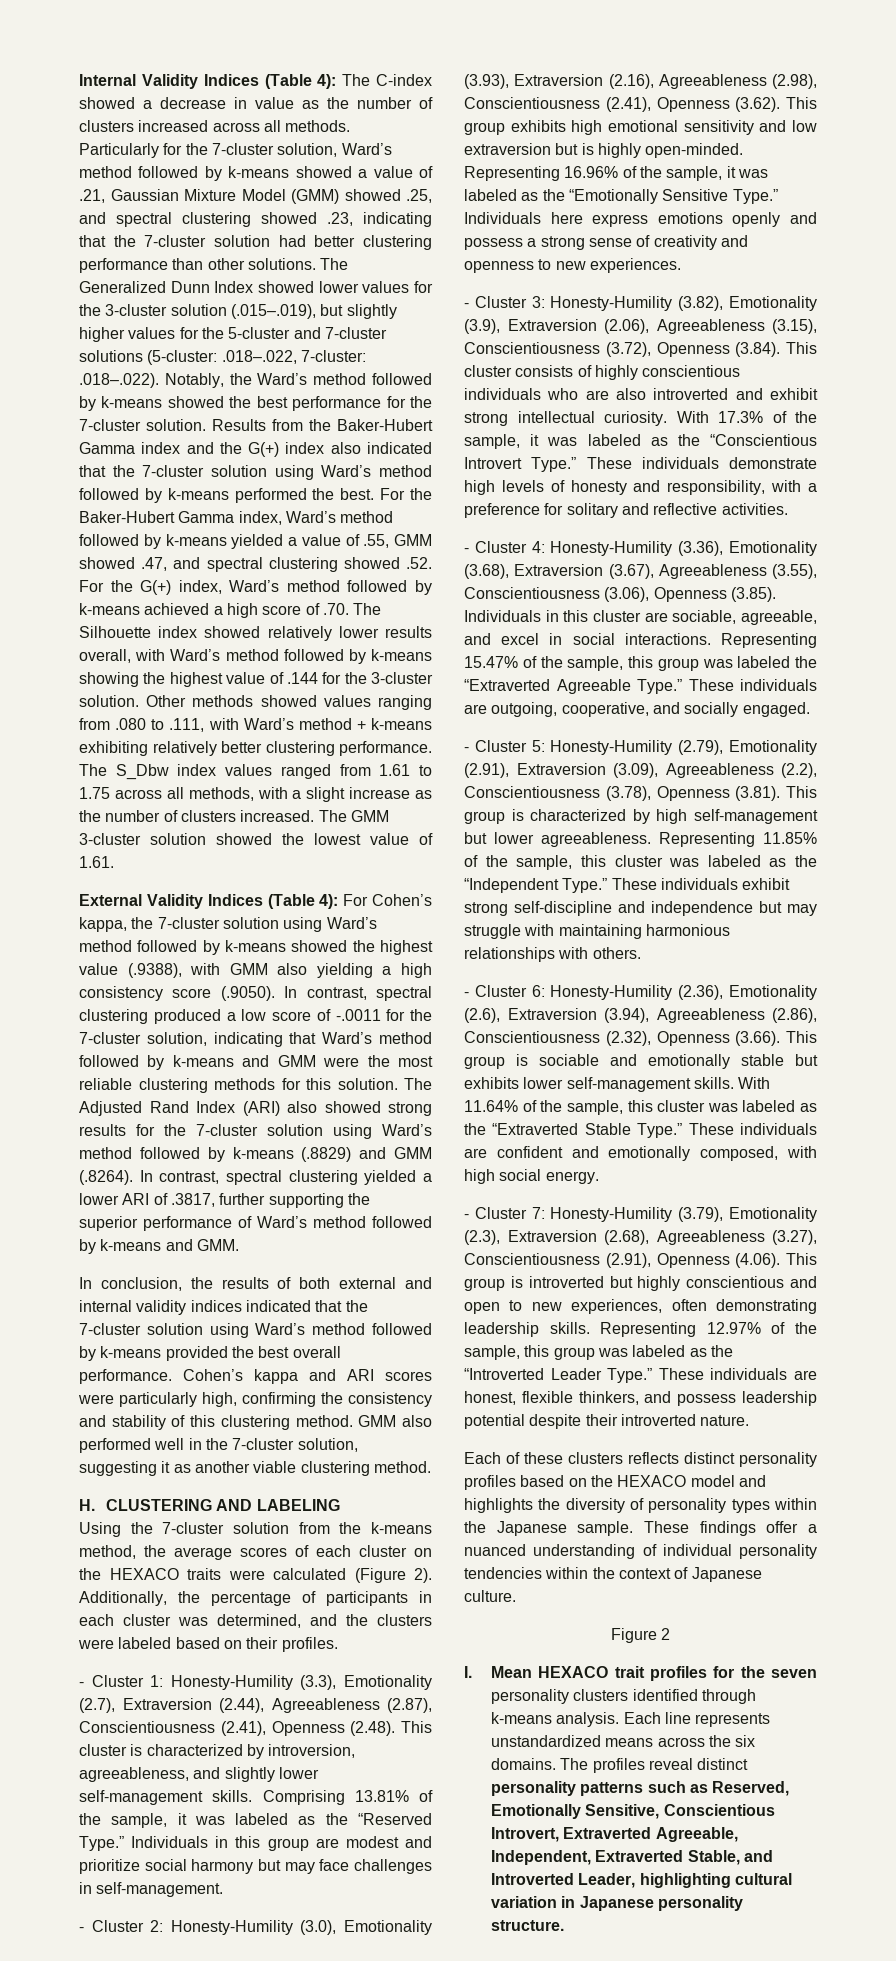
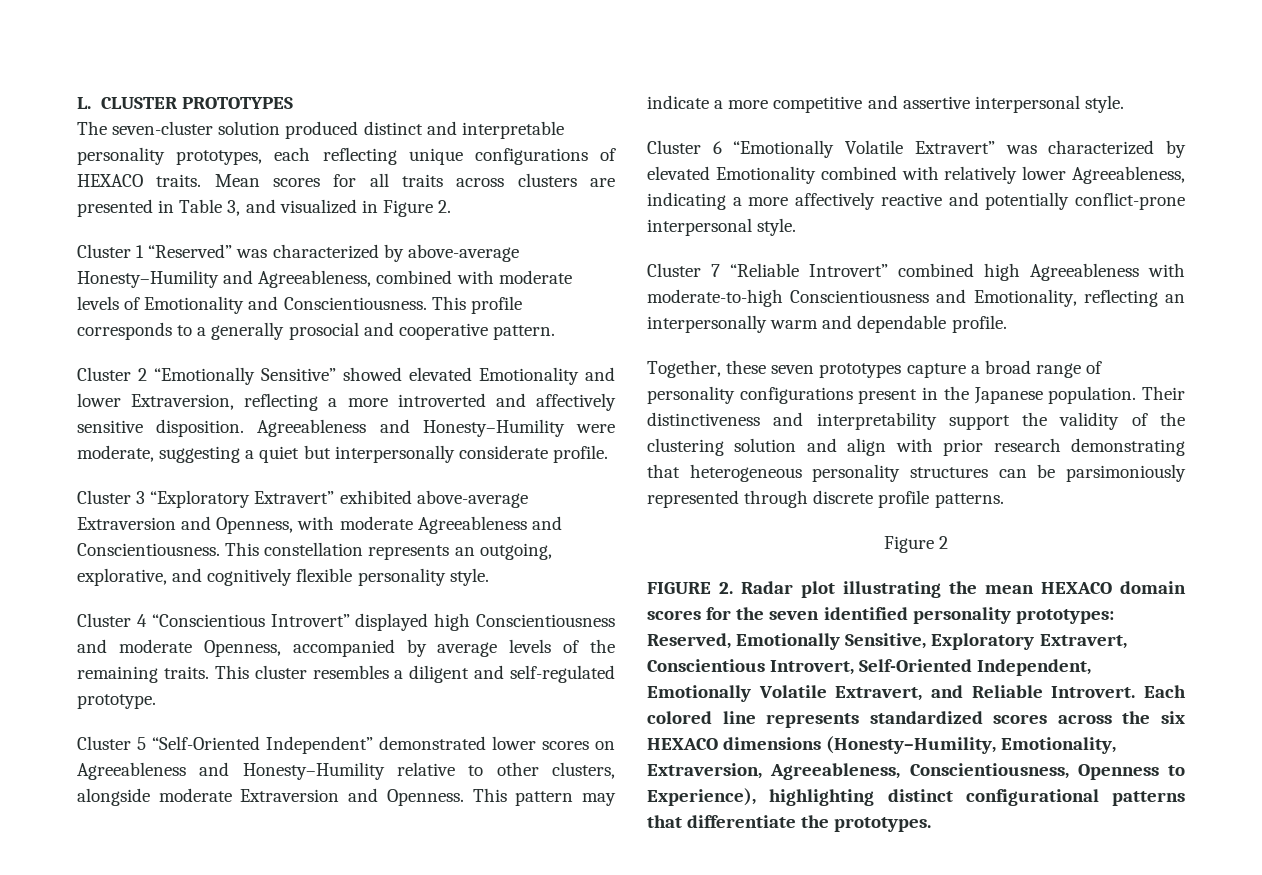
[79,74,432,89] [79,97,433,109] [79,120,351,132] [79,143,392,158] [79,166,433,181] [79,189,432,204] [79,212,432,227] [79,235,433,250] [79,258,349,273] [79,281,433,293] [79,304,397,319] [79,327,387,342] [79,350,366,365] [79,373,432,388] [79,396,432,411] [79,419,433,431] [79,442,432,457] [79,465,432,480] [79,488,432,503] [79,511,394,525] [79,534,432,549] [79,557,432,572] [79,580,432,595] [79,603,382,618] [79,626,432,641] [79,649,433,664] [79,672,433,687] [79,695,432,710] [79,718,432,732] [79,741,432,756] [79,764,433,780] [79,787,432,802] [79,810,389,822] [79,833,433,845] [79,856,114,868] [79,894,432,909] [79,917,377,932] [79,940,433,955] [79,963,432,978] [79,986,432,1001] [79,1009,432,1024] [79,1032,433,1047] [79,1055,433,1070] [79,1078,432,1093] [79,1101,432,1116] [79,1124,432,1139] [79,1147,432,1162] [79,1170,433,1185] [79,1193,370,1208] [79,1216,432,1231] [79,1239,239,1254] [79,1277,432,1291] [79,1300,368,1315] [79,1323,432,1338] [79,1346,341,1361] [79,1369,432,1384] [78,1392,432,1407] [79,1415,432,1430] [79,1438,358,1453] [79,1461,431,1476] [79,1499,340,1511] [79,1522,433,1537] [79,1545,432,1560] [79,1568,432,1583] [79,1591,432,1606] [79,1614,432,1628] [78,1637,338,1652] [79,1675,432,1690] [79,1698,432,1713] [79,1721,432,1736] [79,1744,356,1759] [79,1767,319,1782] [79,1790,433,1805] [79,1813,432,1828] [79,1836,432,1851] [79,1859,433,1874] [79,1882,224,1897] [79,1920,432,1935] [464,74,817,89] [464,97,817,112] [464,120,818,135] [464,143,744,158] [464,166,768,181] [464,189,778,204] [464,212,817,227] [464,235,748,250] [464,258,681,273] [464,296,817,311] [464,319,817,334] [464,342,817,357] [464,365,741,380] [464,388,818,400] [464,411,817,426] [464,434,817,449] [464,457,817,472] [464,480,817,495] [464,503,788,518] [464,541,817,556] [464,564,817,579] [464,587,776,602] [464,610,817,625] [464,633,817,648] [464,656,817,671] [464,679,817,694] [464,702,810,717] [464,740,817,755] [464,763,817,778] [464,786,817,801] [464,809,818,824] [464,832,817,847] [464,855,817,870] [464,878,791,893] [464,901,817,916] [464,924,730,939] [464,947,641,962] [464,985,817,1000] [464,1008,817,1023] [464,1031,817,1046] [464,1054,818,1069] [464,1077,771,1092] [464,1100,817,1115] [464,1123,817,1138] [464,1146,817,1161] [464,1169,599,1184] [464,1207,817,1222] [464,1230,817,1245] [464,1253,817,1268] [464,1276,817,1291] [464,1299,817,1314] [464,1322,817,1337] [464,1345,733,1360] [464,1368,817,1383] [464,1391,817,1406] [464,1414,750,1429] [464,1452,817,1467] [464,1475,766,1490] [464,1498,817,1513] [464,1521,817,1536] [464,1544,817,1559] [464,1567,762,1582] [464,1590,516,1602] [610,1628,671,1643] [464,1666,817,1681] [491,1689,756,1704] [491,1712,771,1727] [491,1735,756,1747] [491,1758,749,1773] [491,1781,790,1796] [491,1804,775,1819] [491,1827,738,1842] [491,1850,773,1865] [491,1873,792,1888] [491,1896,743,1911] [491,1920,565,1931] Internal Validity Indices (Table 4): The C-index showed a decrease in value as the number of clusters increased across all methods. Particularly for the 7-cluster solution, Ward’s method followed by k-means showed a value of .21, Gaussian Mixture Model (GMM) showed .25, and spectral clustering showed .23, indicating that the 7-cluster solution had better clustering performance than other solutions. The Generalized Dunn Index showed lower values for the 3-cluster solution (.015–.019), but slightly higher values for the 5-cluster and 7-cluster solutions (5-cluster: .018–.022, 7-cluster: .018–.022). Notably, the Ward’s method followed by k-means showed the best performance for the 7-cluster solution. Results from the Baker-Hubert Gamma index and the G(+) index also indicated that the 7-cluster solution using Ward’s method followed by k-means performed the best. For the Baker-Hubert Gamma index, Ward’s method followed by k-means yielded a value of .55, GMM showed .47, and spectral clustering showed .52. For the G(+) index, Ward’s method followed by k-means achieved a high score of .70. The Silhouette index showed relatively lower results overall, with Ward’s method followed by k-means showing the highest value of .144 for the 3-cluster solution. Other methods showed values ranging from .080 to .111, with Ward’s method + k-means exhibiting relatively better clustering performance. The S_Dbw index values ranged from 1.61 to 1.75 across all methods, with a slight increase as the number of clusters increased. The GMM 3-cluster solution showed the lowest value of 1.61. // External Validity Indices (Table 4): For Cohen’s kappa, the 7-cluster solution using Ward’s method followed by k-means showed the highest value (.9388), with GMM also yielding a high consistency score (.9050). In contrast, spectral clustering produced a low score of -.0011 for the 7-cluster solution, indicating that Ward’s method followed by k-means and GMM were the most reliable clustering methods for this solution. The Adjusted Rand Index (ARI) also showed strong results for the 7-cluster solution using Ward’s method followed by k-means (.8829) and GMM (.8264). In contrast, spectral clustering yielded a lower ARI of .3817, further supporting the superior performance of Ward’s method followed by k-means and GMM. // In conclusion, the results of both external and internal validity indices indicated that the 7-cluster solution using Ward’s method followed by k-means provided the best overall performance. Cohen’s kappa and ARI scores were particularly high, confirming the consistency and stability of this clustering method. GMM also performed well in the 7-cluster solution, suggesting it as another viable clustering method. // H. CLUSTERING AND LABELING // Using the 7-cluster solution from the k-means method, the average scores of each cluster on the HEXACO traits were calculated (Figure 2). Additionally, the percentage of participants in each cluster was determined, and the clusters were labeled based on their profiles. // - Cluster 1: Honesty-Humility (3.3), Emotionality (2.7), Extraversion (2.44), Agreeableness (2.87), Conscientiousness (2.41), Openness (2.48). This cluster is characterized by introversion, agreeableness, and slightly lower self-management skills. Comprising 13.81% of the sample, it was labeled as the “Reserved Type.” Individuals in this group are modest and prioritize social harmony but may face challenges in self-management. // - Cluster 2: Honesty-Humility (3.0), Emotionality (3.93), Extraversion (2.16), Agreeableness (2.98), Conscientiousness (2.41), Openness (3.62). This group exhibits high emotional sensitivity and low extraversion but is highly open-minded. Representing 16.96% of the sample, it was labeled as the “Emotionally Sensitive Type.” Individuals here express emotions openly and possess a strong sense of creativity and openness to new experiences. // - Cluster 3: Honesty-Humility (3.82), Emotionality (3.9), Extraversion (2.06), Agreeableness (3.15), Conscientiousness (3.72), Openness (3.84). This cluster consists of highly conscientious individuals who are also introverted and exhibit strong intellectual curiosity. With 17.3% of the sample, it was labeled as the “Conscientious Introvert Type.” These individuals demonstrate high levels of honesty and responsibility, with a preference for solitary and reflective activities. // - Cluster 4: Honesty-Humility (3.36), Emotionality (3.68), Extraversion (3.67), Agreeableness (3.55), Conscientiousness (3.06), Openness (3.85). Individuals in this cluster are sociable, agreeable, and excel in social interactions. Representing 15.47% of the sample, this group was labeled the “Extraverted Agreeable Type.” These individuals are outgoing, cooperative, and socially engaged. // - Cluster 5: Honesty-Humility (2.79), Emotionality (2.91), Extraversion (3.09), Agreeableness (2.2), Conscientiousness (3.78), Openness (3.81). This group is characterized by high self-management but lower agreeableness. Representing 11.85% of the sample, this cluster was labeled as the “Independent Type.” These individuals exhibit strong self-discipline and independence but may struggle with maintaining harmonious relationships with others. // - Cluster 6: Honesty-Humility (2.36), Emotionality (2.6), Extraversion (3.94), Agreeableness (2.86), Conscientiousness (2.32), Openness (3.66). This group is sociable and emotionally stable but exhibits lower self-management skills. With 11.64% of the sample, this cluster was labeled as the “Extraverted Stable Type.” These individuals are confident and emotionally composed, with high social energy. // - Cluster 7: Honesty-Humility (3.79), Emotionality (2.3), Extraversion (2.68), Agreeableness (3.27), Conscientiousness (2.91), Openness (4.06). This group is introverted but highly conscientious and open to new experiences, often demonstrating leadership skills. Representing 12.97% of the sample, this group was labeled as the “Introverted Leader Type.” These individuals are honest, flexible thinkers, and possess leadership potential despite their introverted nature. // Each of these clusters reflects distinct personality profiles based on the HEXACO model and highlights the diversity of personality types within the Japanese sample. These findings offer a nuanced understanding of individual personality tendencies within the context of Japanese culture. // Figure 2 // I. Mean HEXACO trait profiles for the seven personality clusters identified through k-means analysis. Each line represents unstandardized means across the six domains. The profiles reveal distinct personality patterns such as Reserved, Emotionally Sensitive, Conscientious Introvert, Extraverted Agreeable, Independent, Extraverted Stable, and Introverted Leader, highlighting cultural variation in Japanese personality structure. -> [77,97,293,109] [77,121,564,139] [77,147,617,165] [77,173,615,187] [77,199,452,217] [77,244,519,262] [77,270,572,288] [77,296,522,314] [77,322,555,340] [77,367,615,385] [77,393,617,411] [77,419,615,437] [77,445,608,463] [77,490,528,508] [77,516,562,534] [77,542,552,560] [77,568,489,586] [77,613,615,631] [77,639,615,657] [77,665,615,683] [77,694,156,709] [77,736,615,754] [77,762,615,780] [77,788,616,806] [647,95,1124,113] [647,140,1186,158] [647,166,1185,184] [647,192,1185,210] [647,218,797,236] [647,263,1185,281] [647,289,1185,307] [647,315,1007,333] [647,360,1103,378] [647,386,1185,404] [647,412,1185,430] [647,438,1185,456] [647,464,1186,482] [647,490,1004,508] [883,536,949,553] [647,581,1186,598] [647,607,1114,624] [647,633,1127,650] [647,659,1092,676] [647,685,1186,702] [647,711,1185,728] [647,736,1117,754] [647,763,1185,780] [647,788,1185,806] [647,815,932,832] L. CLUSTER PROTOTYPES // The seven-cluster solution produced distinct and interpretable personality prototypes, each reflecting unique configurations of HEXACO traits. Mean scores for all traits across clusters are presented in Table 3, and visualized in Figure 2. // Cluster 1 “Reserved” was characterized by above-average Honesty–Humility and Agreeableness, combined with moderate levels of Emotionality and Conscientiousness. This profile corresponds to a generally prosocial and cooperative pattern. // Cluster 2 “Emotionally Sensitive” showed elevated Emotionality and lower Extraversion, reflecting a more introverted and affectively sensitive disposition. Agreeableness and Honesty–Humility were moderate, suggesting a quiet but interpersonally considerate profile. // Cluster 3 “Exploratory Extravert” exhibited above-average Extraversion and Openness, with moderate Agreeableness and Conscientiousness. This constellation represents an outgoing, explorative, and cognitively flexible personality style. // Cluster 4 “Conscientious Introvert” displayed high Conscientiousness and moderate Openness, accompanied by average levels of the remaining traits. This cluster resembles a diligent and self-regulated prototype. // Cluster 5 “Self-Oriented Independent” demonstrated lower scores on Agreeableness and Honesty–Humility relative to other clusters, alongside moderate Extraversion and Openness. This pattern may indicate a more competitive and assertive interpersonal style. // Cluster 6 “Emotionally Volatile Extravert” was characterized by elevated Emotionality combined with relatively lower Agreeableness, indicating a more affectively reactive and potentially conflict-prone interpersonal style. // Cluster 7 “Reliable Introvert” combined high Agreeableness with moderate-to-high Conscientiousness and Emotionality, reflecting an interpersonally warm and dependable profile. // Together, these seven prototypes capture a broad range of personality configurations present in the Japanese population. Their distinctiveness and interpretability support the validity of the clustering solution and align with prior research demonstrating that heterogeneous personality structures can be parsimoniously represented through discrete profile patterns. // Figure 2 // FIGURE 2. Radar plot illustrating the mean HEXACO domain scores for the seven identified personality prototypes: Reserved, Emotionally Sensitive, Exploratory Extravert, Conscientious Introvert, Self-Oriented Independent, Emotionally Volatile Extravert, and Reliable Introvert. Each colored line represents standardized scores across the six HEXACO dimensions (Honesty–Humility, Emotionality, Extraversion, Agreeableness, Conscientiousness, Openness to Experience), highlighting distinct configurational patterns that differentiate the prototypes.

